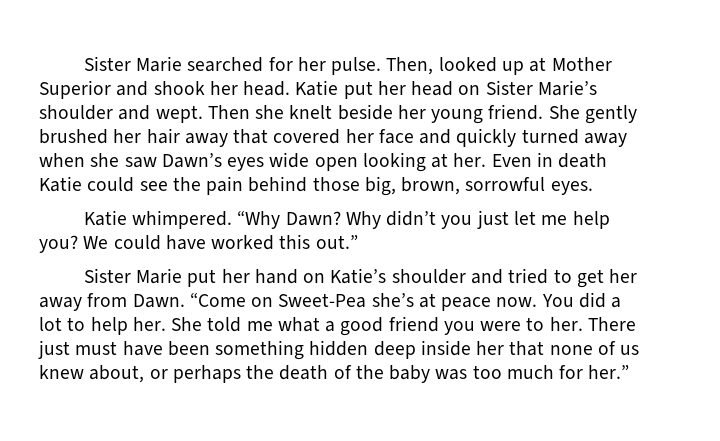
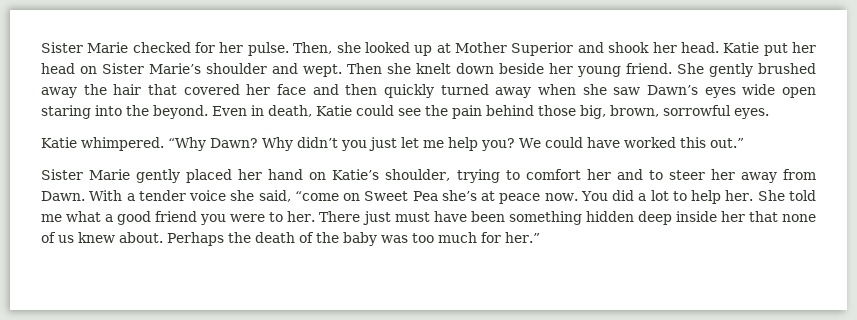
[83,56,264,72] Sister Marie searched -> [41,42,191,53] Sister Marie checked
(434, 66) none -> [336,42,361,53] she
(333, 112) none -> [456,63,494,74] down
[113,128,228,147] her hair away -> [41,84,142,98] away the hair
(452, 136) none -> [345,84,378,95] then
[362,152,487,172] looking at her. -> [41,105,208,119] staring into the beyond.
[558,153,608,168] death -> [268,105,312,117] death,
[187,269,217,287] put -> [136,169,233,183] gently placed
[391,268,638,288] [39,292,367,311] shoulder and tried to get her away from Dawn. “Come on Sweet-Pea -> [385,169,816,183] [41,190,438,202] shoulder, trying to comfort her and to steer her away from Dawn. With a tender voice she said, “come on Sweet Pea
[89,365,241,383] about, or perhaps -> [119,232,224,246] about. Perhaps

